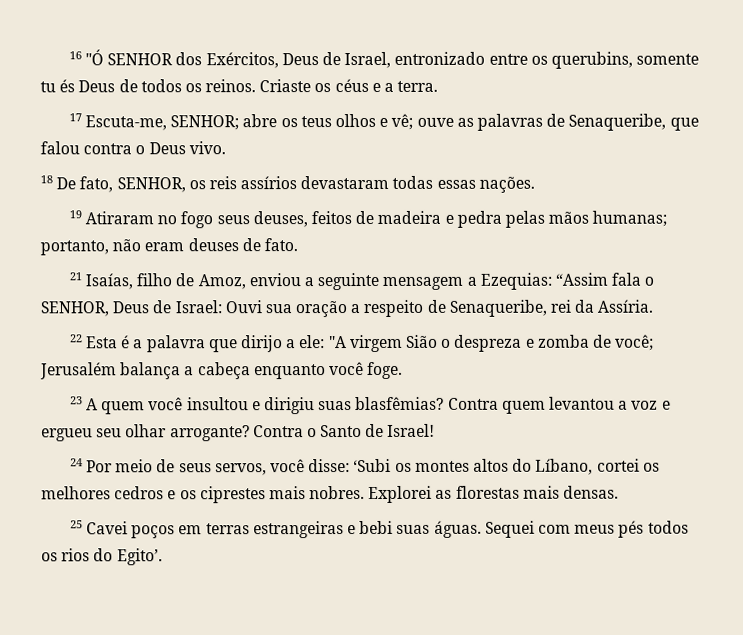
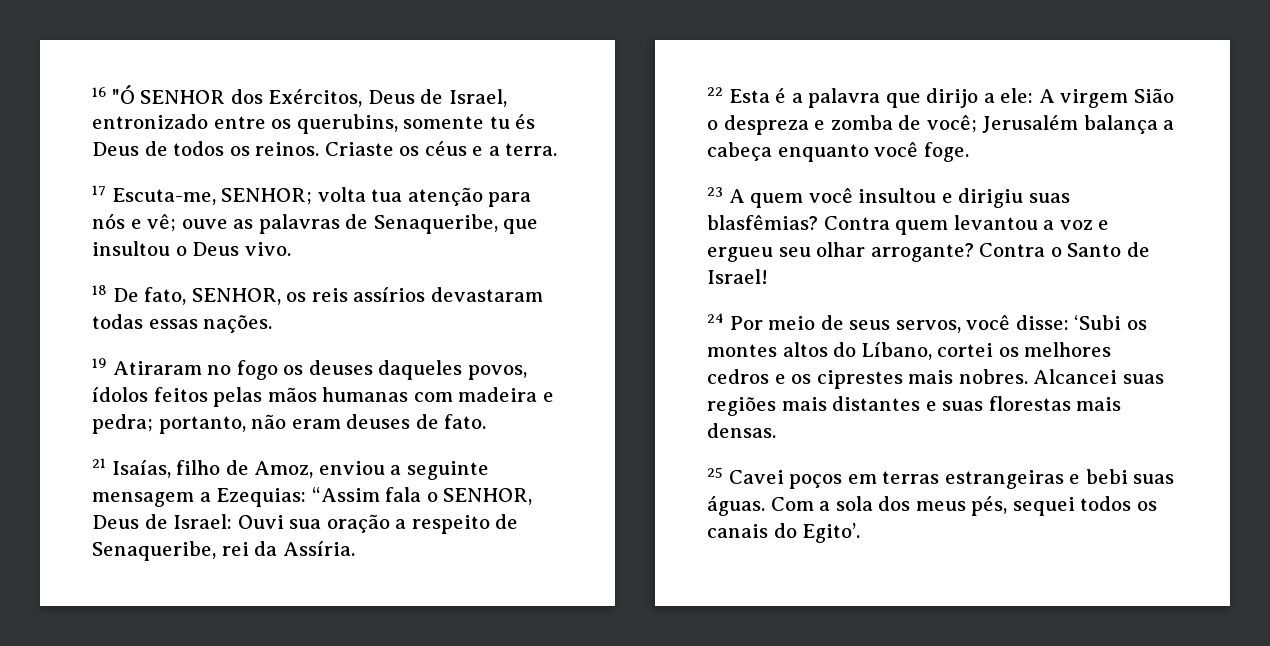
[242,113,377,128] abre os teus olhos -> [317,187,532,207] [92,213,125,229] volta tua atenção para nós
[40,141,133,155] falou contra -> [92,241,170,256] insultou
[216,210,668,228] seus deuses, feitos de madeira e pedra pelas mãos humanas; -> [283,360,527,380] [92,387,554,407] [92,414,153,434] os deuses daqueles povos, ídolos feitos pelas mãos humanas com madeira e pedra;
[328,336,347,349] "A -> [1038,89,1055,103] A
[368,485,453,504] Explorei as -> [1033,369,1164,384] [707,396,984,416] Alcancei suas regiões mais distantes e suas
[484,520,689,538] [41,548,91,562] Sequei com meus pés todos os rios -> [770,496,1157,516] [707,524,768,538] Com a sola dos meus pés, sequei todos os canais

